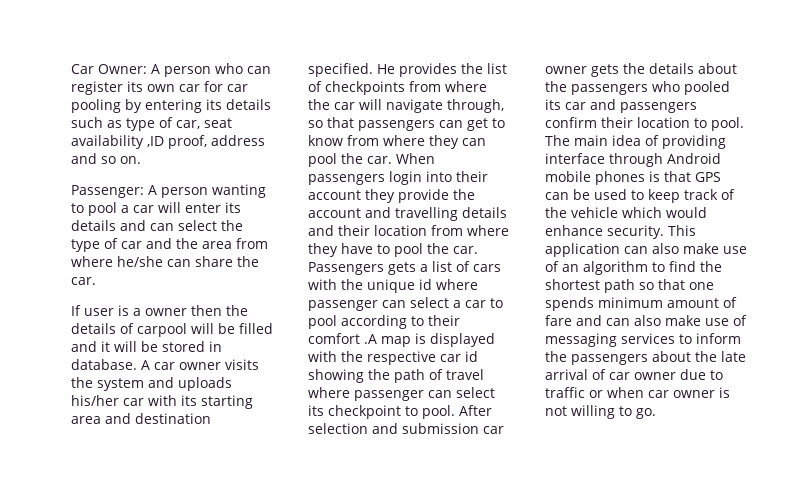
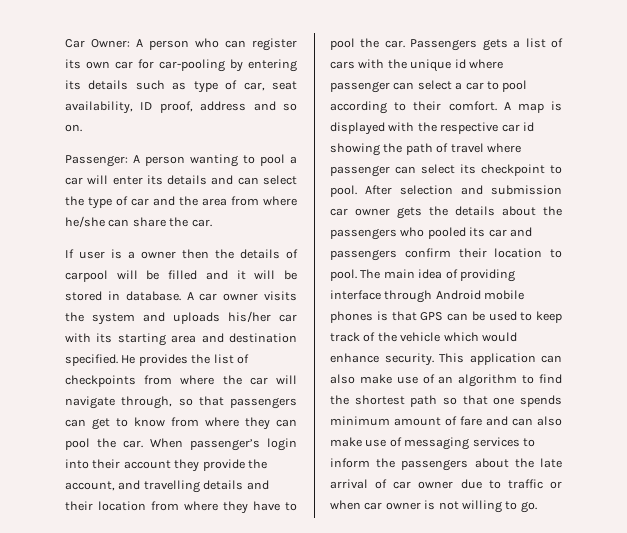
[227,84,248,92] [71,99,121,113] car pooling -> [159,59,225,72] car-pooling
[71,135,164,149] availability ,ID -> [65,101,153,114] availability, ID
[308,174,385,185] passengers -> [190,439,260,451] passenger’s
[308,208,361,218] account -> [65,481,115,491] account,
[308,333,377,344] comfort .A -> [448,101,511,111] comfort. A

